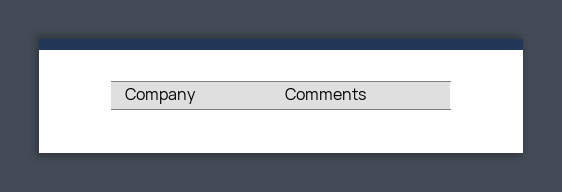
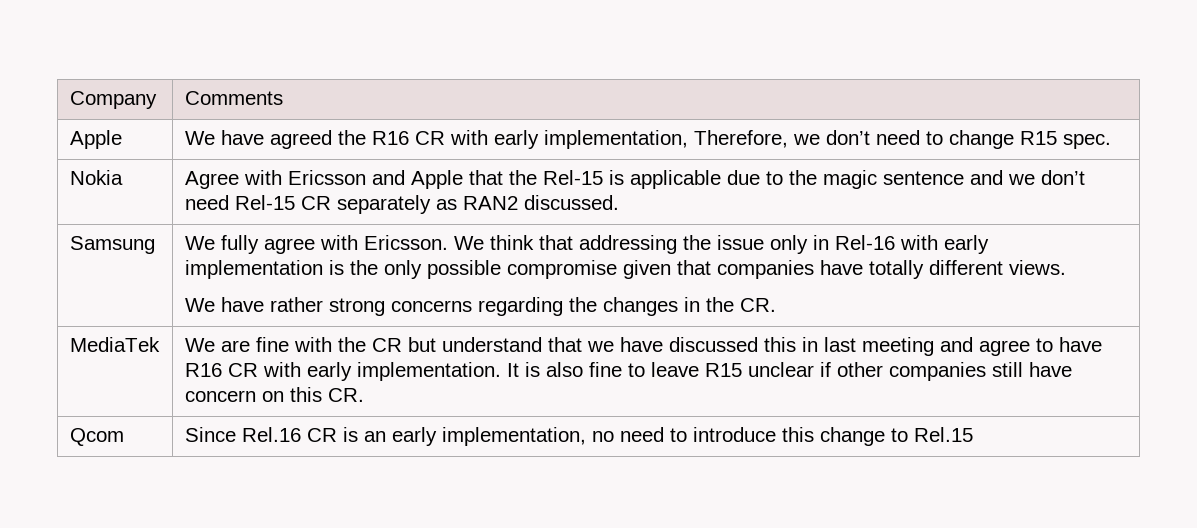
(367, 94) none -> [69,130,122,149] [184,130,1111,149] [69,170,123,185] [184,170,1085,189] [184,195,619,214] [69,236,155,254] [184,235,989,254] [184,260,1066,279] [184,297,776,316] [69,337,160,352] [184,337,1102,356] [184,362,1072,381] [184,387,364,402] [69,428,124,446] [184,427,973,446] // Apple | We have agreed the R16 CR with early implementation, Therefore, we don’t need to change R15 spec. // Nokia | Agree with Ericsson and Apple that the Rel-15 is applicable due to the magic sentence and we don’t need Rel-15 CR separately as RAN2 discussed. // Samsung | We fully agree with Ericsson. We think that addressing the issue only in Rel-16 with early implementation is the only possible compromise given that companies have totally different views. // We have rather strong concerns regarding the changes in the CR. // MediaTek | We are fine with the CR but understand that we have discussed this in last meeting and agree to have R16 CR with early implementation. It is also fine to leave R15 unclear if other companies still have concern on this CR. // Qcom | Since Rel.16 CR is an early implementation, no need to introduce this change to Rel.15

